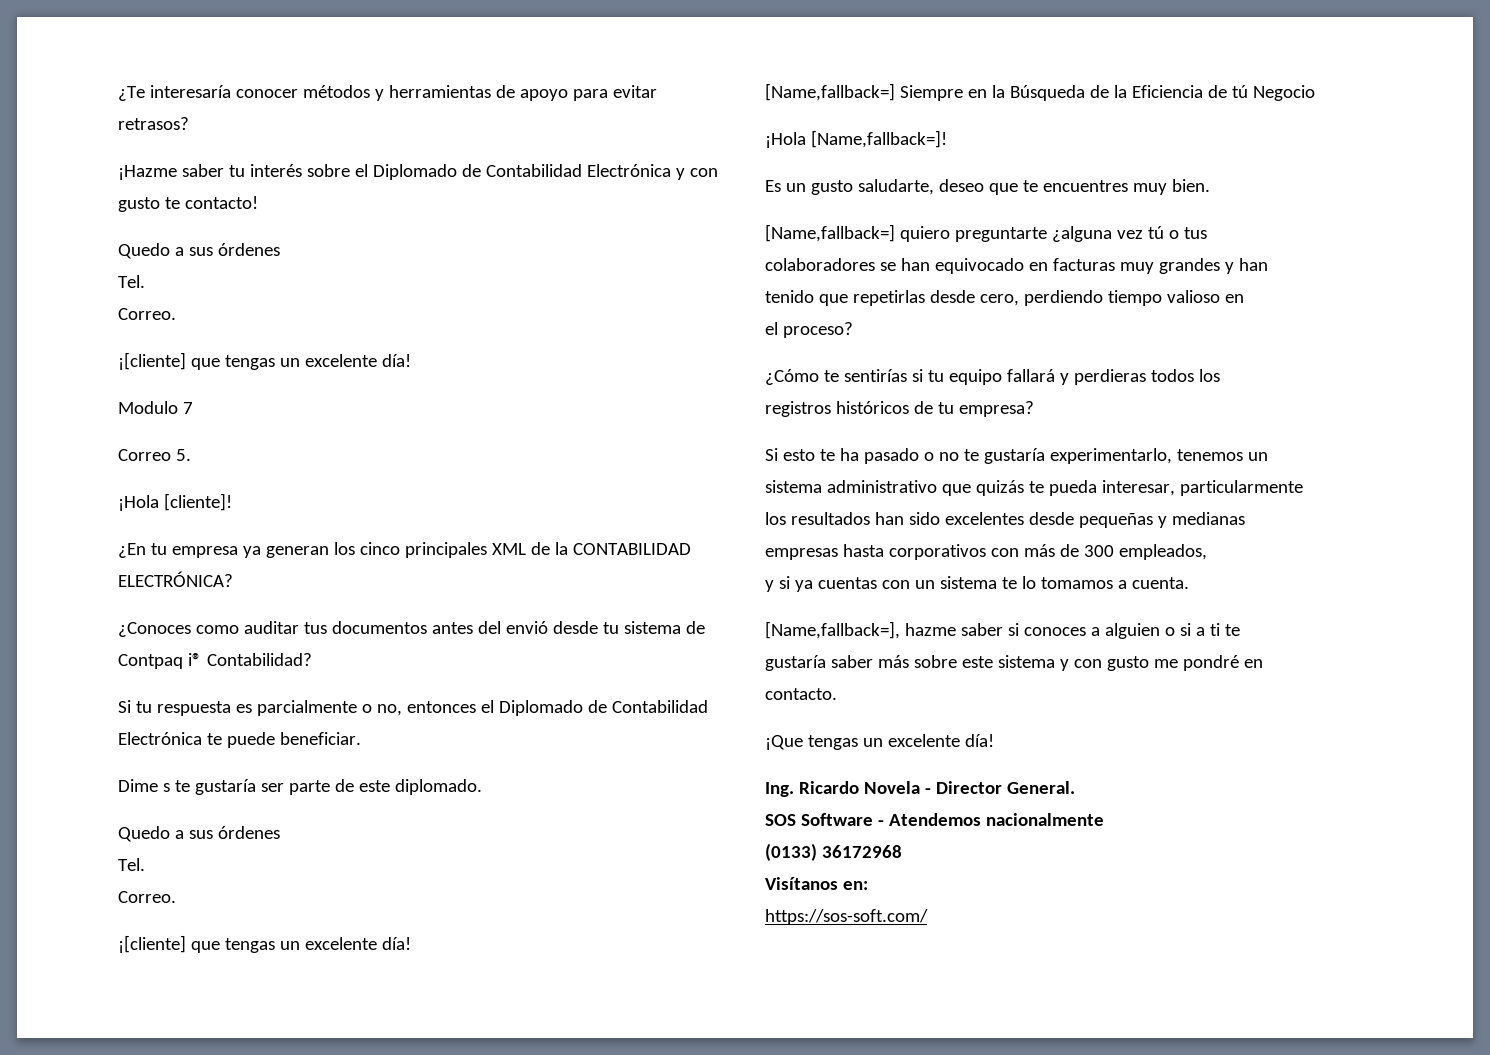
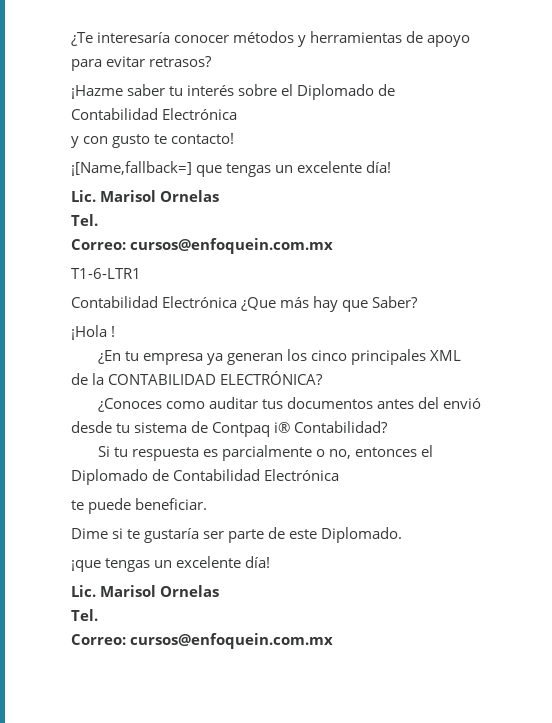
(671, 170) none -> (238, 114) //
[118,243,280,259] [118,275,145,288] [118,308,176,320] [118,352,411,370] [118,401,193,414] [118,449,191,461] [118,493,232,511] Quedo a sus órdenes // Tel. // Correo. // ¡[cliente] que tengas un excelente día! // Modulo 7 // Correo 5. // ¡Hola [cliente]! -> [71,161,392,177] [71,190,220,202] [71,214,98,226] [71,238,334,254] [71,268,141,279] [71,296,419,312] [71,325,116,340] ¡[Name,fallback=] que tengas un excelente día! // Lic. Marisol Ornelas // Tel. // Correo: cursos@enfoquein.com.mx // T1-6-LTR1 // Contabilidad Electrónica ¿Que más hay que Saber? // ¡Hola !
(202, 738) none -> (340, 475) //
[162,783,170,792] s -> [112,528,124,539] si
[394,779,482,795] [118,826,280,842] [118,858,145,871] [118,891,176,903] [118,935,411,953] [765,83,1315,101] [765,130,947,148] [765,179,1210,195] [765,224,1207,242] [765,258,1268,274] [765,290,1244,306] [765,322,853,338] [765,369,1220,385] [765,401,1034,417] [765,448,1268,464] [765,480,1303,496] [765,512,1245,528] [765,544,1207,560] [765,576,1189,592] [765,621,1240,639] [765,655,1263,671] [765,688,837,700] [765,734,994,750] [765,781,1075,797] [765,813,1104,826] [765,843,902,861] [765,877,868,890] [765,909,928,925] diplomado. // Quedo a sus órdenes // Tel. // Correo. // ¡[cliente] que tengas un excelente día! // [Name,fallback=] Siempre en la Búsqueda de la Eficiencia de tú Negocio // ¡Hola [Name,fallback=]! // Es un gusto saludarte, deseo que te encuentres muy bien. // [Name,fallback=] quiero preguntarte ¿alguna vez tú o tus // colaboradores se han equivocado en facturas muy grandes y han // tenido que repetirlas desde cero, perdiendo tiempo valioso en // el proceso? // ¿Cómo te sentirías si tu equipo fallará y perdieras todos los // registros históricos de tu empresa? // Si esto te ha pasado o no te gustaría experimentarlo, tenemos un // sistema administrativo que quizás te pueda interesar, particularmente // los resultados han sido excelentes desde pequeñas y medianas // empresas hasta corporativos con más de 300 empleados, // y si ya cuentas con un sistema te lo tomamos a cuenta. // [Name,fallback=], hazme saber si conoces a alguien o si a ti te // gustaría saber más sobre este sistema y con gusto me pondré en // contacto. // ¡Que tengas un excelente día! // Ing. Ricardo Novela - Director General. // SOS Software - Atendemos nacionalmente // (0133) 36172968 // Visítanos en: // https://sos-soft.com/ -> [321,527,403,543] [71,556,271,572] [71,585,220,597] [71,609,98,621] [71,633,334,649] Diplomado. // ¡que tengas un excelente día! // Lic. Marisol Ornelas // Tel. // Correo: cursos@enfoquein.com.mx

